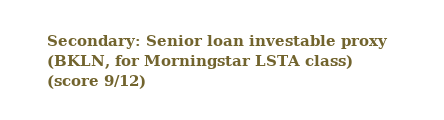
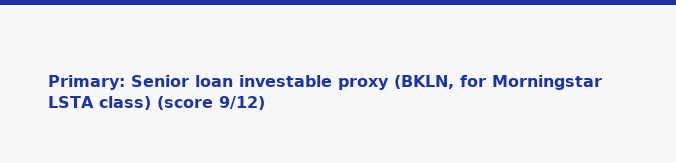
[47,35,141,49] Secondary: -> [48,75,125,90] Primary:

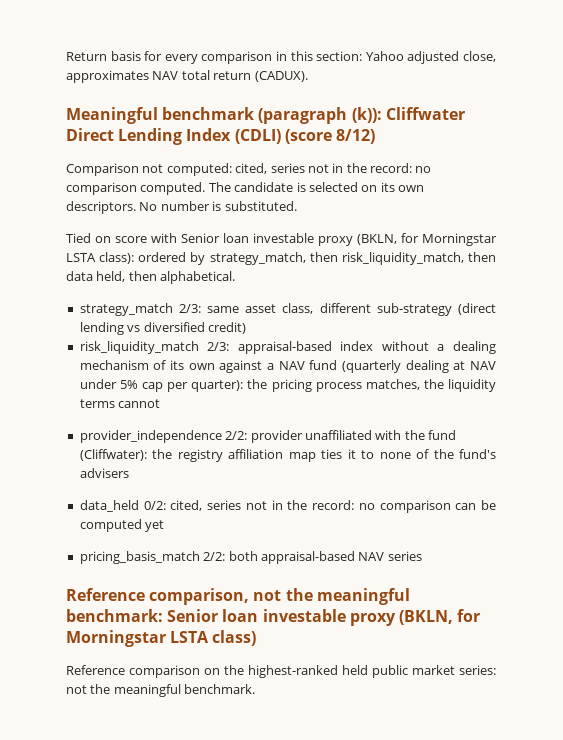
[48,75,125,90] Primary: -> [66,51,496,64] [66,70,308,83] [66,107,465,124] [66,128,375,145] [66,163,432,176] [66,182,424,195] [66,201,297,214] [66,233,497,246] [66,252,496,265] [66,271,236,284] [79,303,496,316] [79,322,246,335] [79,341,497,354] [79,360,497,373] [79,379,496,392] [79,399,161,408] [79,430,456,443] [79,449,497,462] [79,468,129,478] [79,500,496,513] [79,519,165,532] [79,551,422,564] [66,588,410,605] [66,609,163,622] Return basis for every comparison in this section: Yahoo adjusted close, approximates NAV total return (CADUX). // Meaningful benchmark (paragraph (k)): Cliffwater Direct Lending Index (CDLI) (score 8/12) // Comparison not computed: cited, series not in the record: no comparison computed. The candidate is selected on its own descriptors. No number is substituted. // Tied on score with Senior loan investable proxy (BKLN, for Morningstar LSTA class): ordered by strategy_match, then risk_liquidity_match, then data held, then alphabetical. // strategy_match 2/3: same asset class, different sub-strategy (direct lending vs diversified credit) // risk_liquidity_match 2/3: appraisal-based index without a dealing mechanism of its own against a NAV fund (quarterly dealing at NAV under 5% cap per quarter): the pricing process matches, the liquidity terms cannot // provider_independence 2/2: provider unaffiliated with the fund (Cliffwater): the registry affiliation map ties it to none of the fund's advisers // data_held 0/2: cited, series not in the record: no comparison can be computed yet // pricing_basis_match 2/2: both appraisal-based NAV series // Reference comparison, not the meaningful benchmark:
[156,96,265,110] (score 9/12) -> [66,665,496,678] [66,684,256,697] // Reference comparison on the highest-ranked held public market series: not the meaningful benchmark.

